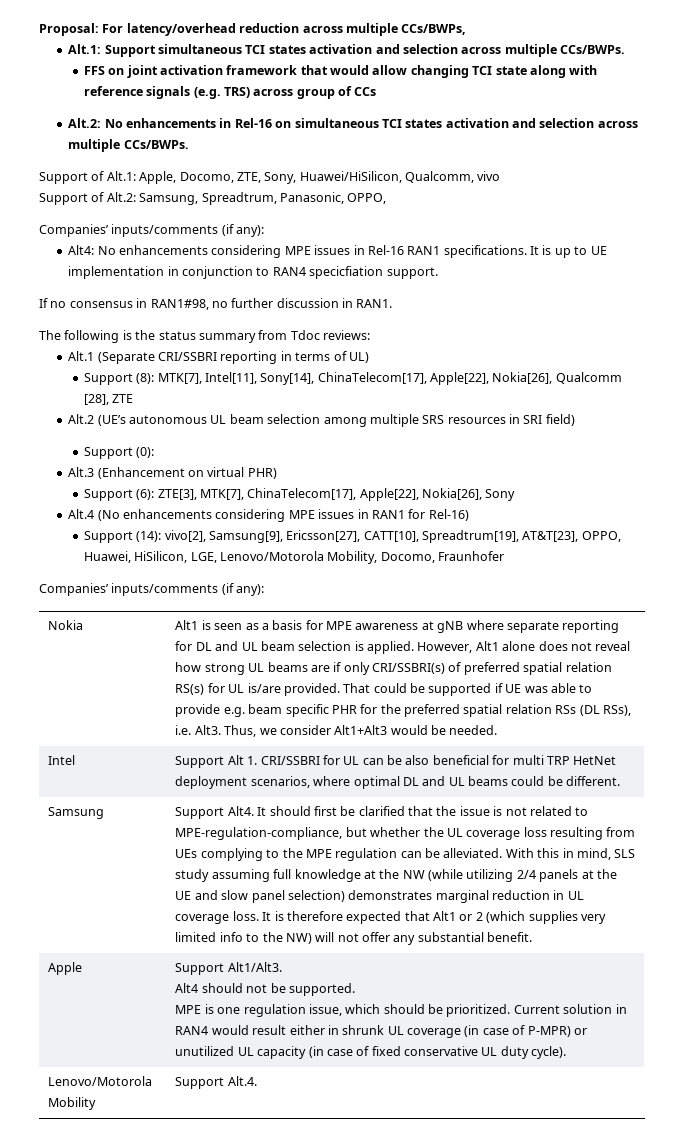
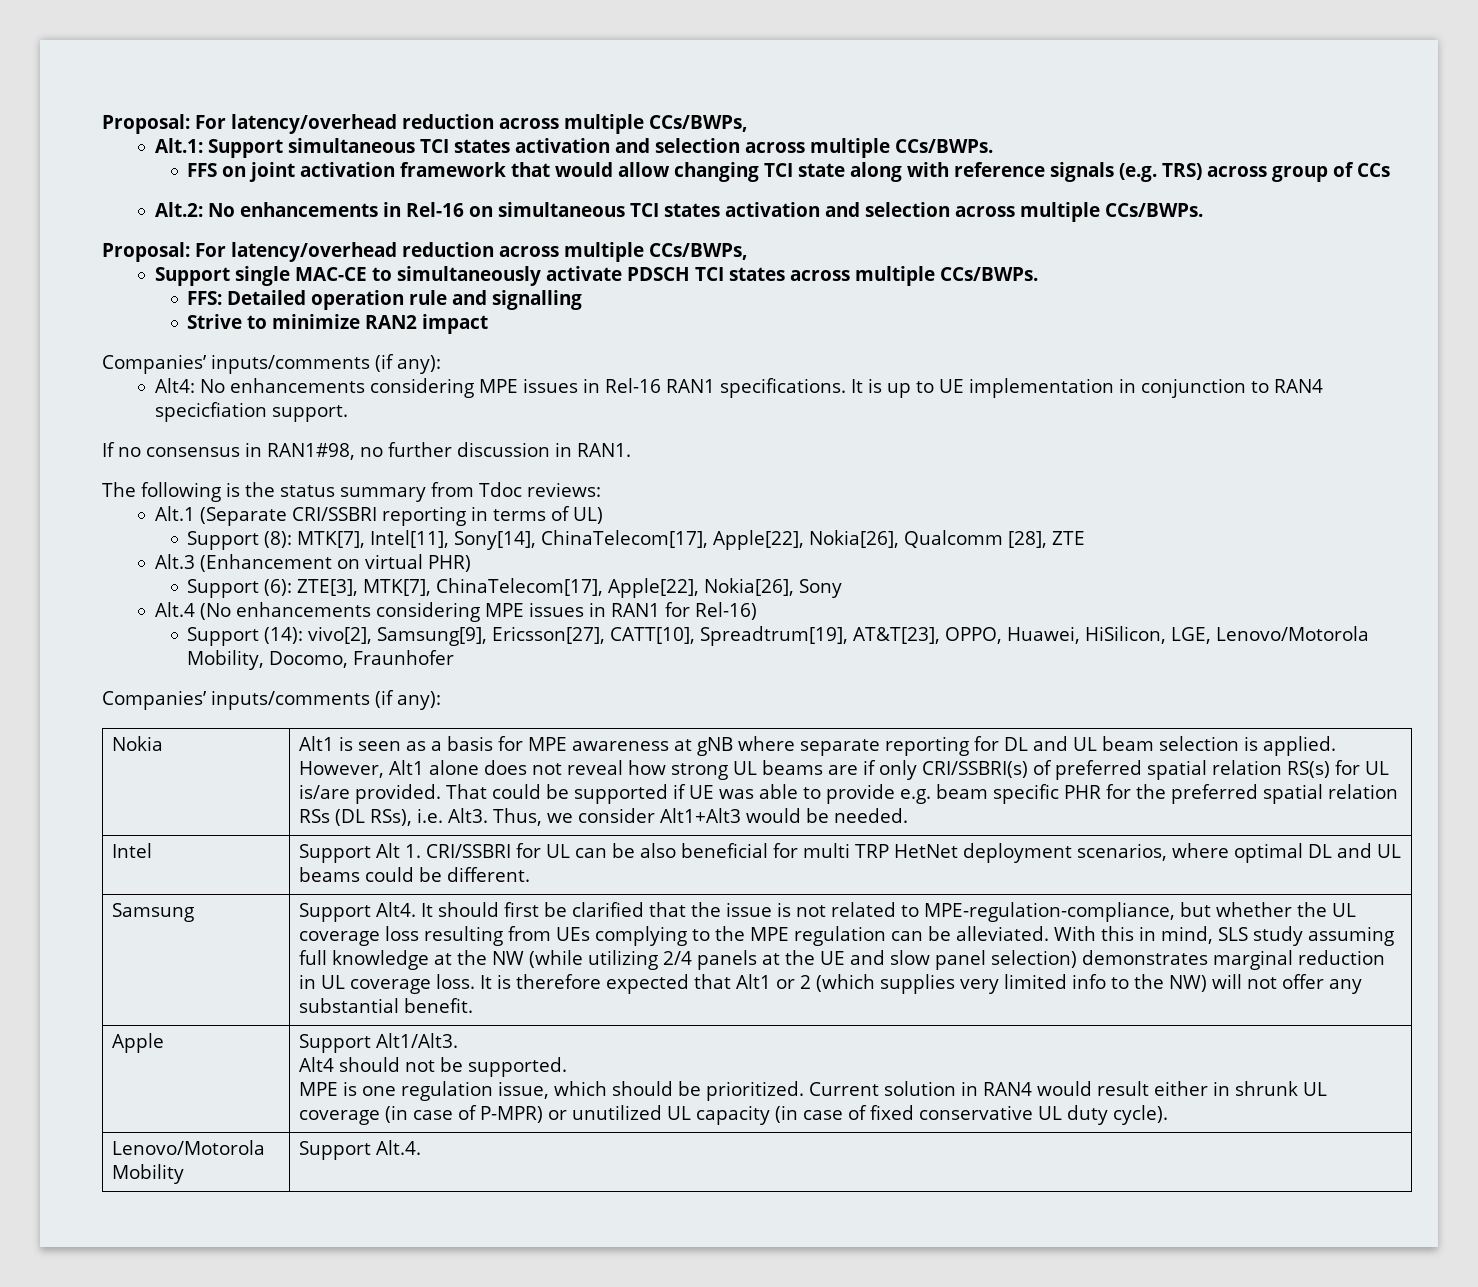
[39,171,501,184] [39,192,387,205] Support of Alt.1: Apple, Docomo, ZTE, Sony, Huawei/HiSilicon, Qualcomm, vivo // Support of Alt.2: Samsung, Spreadtrum, Panasonic, OPPO, -> [102,242,748,262] [154,266,1038,286] [187,290,583,310] [187,314,489,334] Proposal: For latency/overhead reduction across multiple CCs/BWPs, // Support single MAC-CE to simultaneously activate PDSCH TCI states across multiple CCs/BWPs. // FFS: Detailed operation rule and signalling // Strive to minimize RAN2 impact
[68,414,575,427] [83,447,155,459] // Alt.2 (UE’s autonomous UL beam selection among multiple SRS resources in SRI field) // Support (0): -> (1086, 538) none

